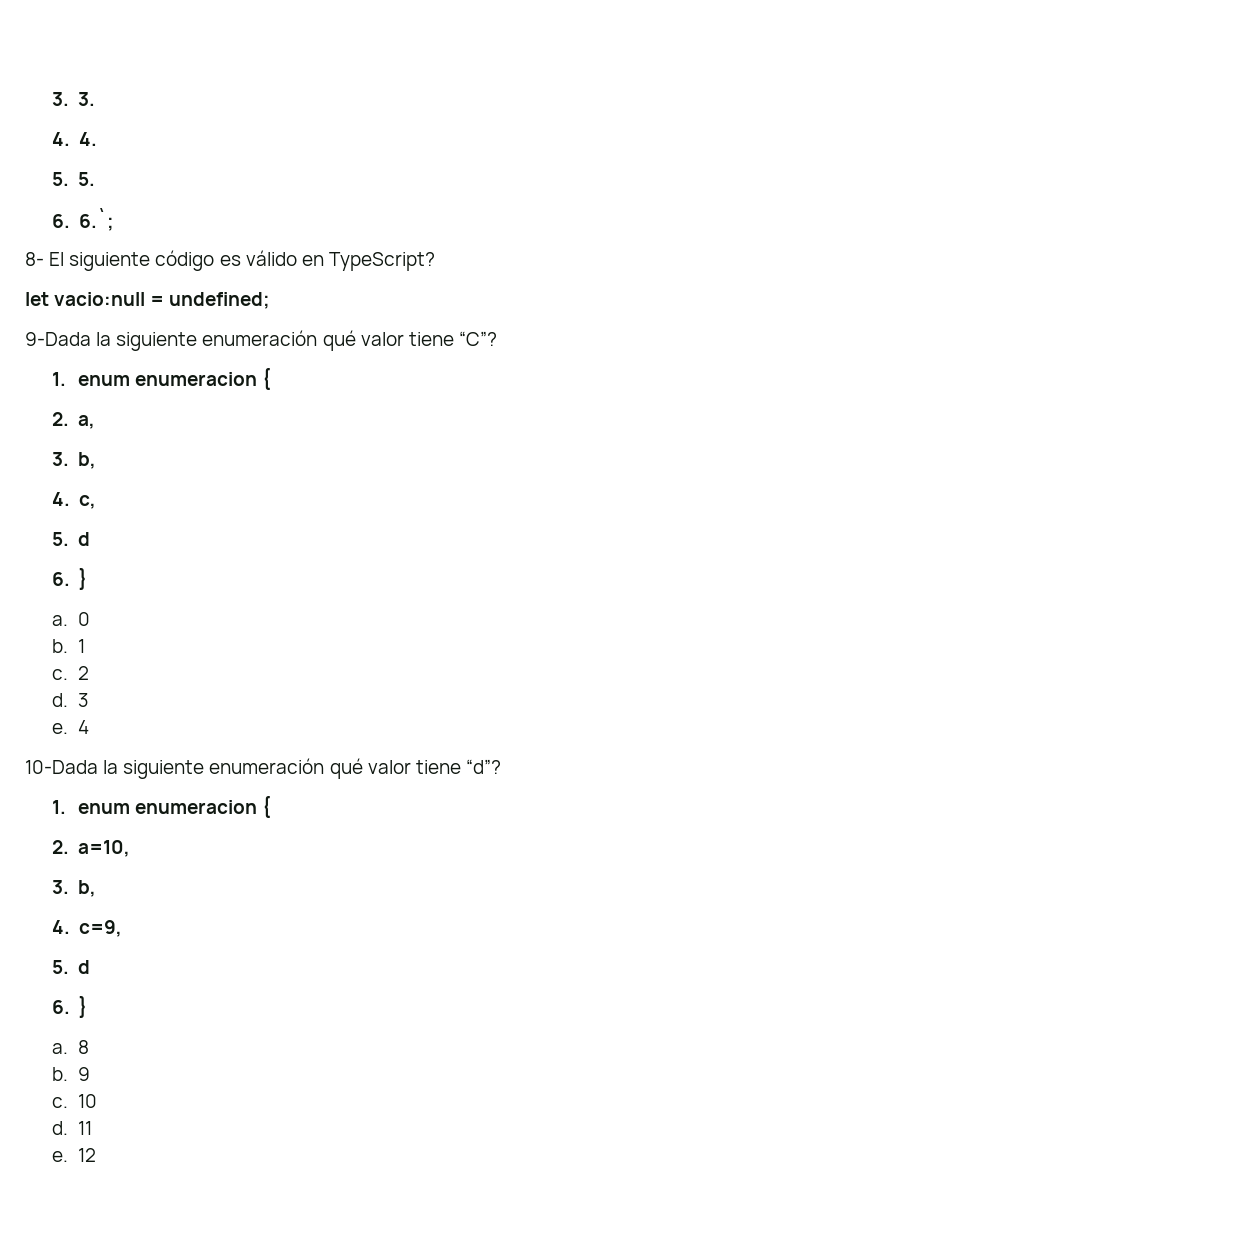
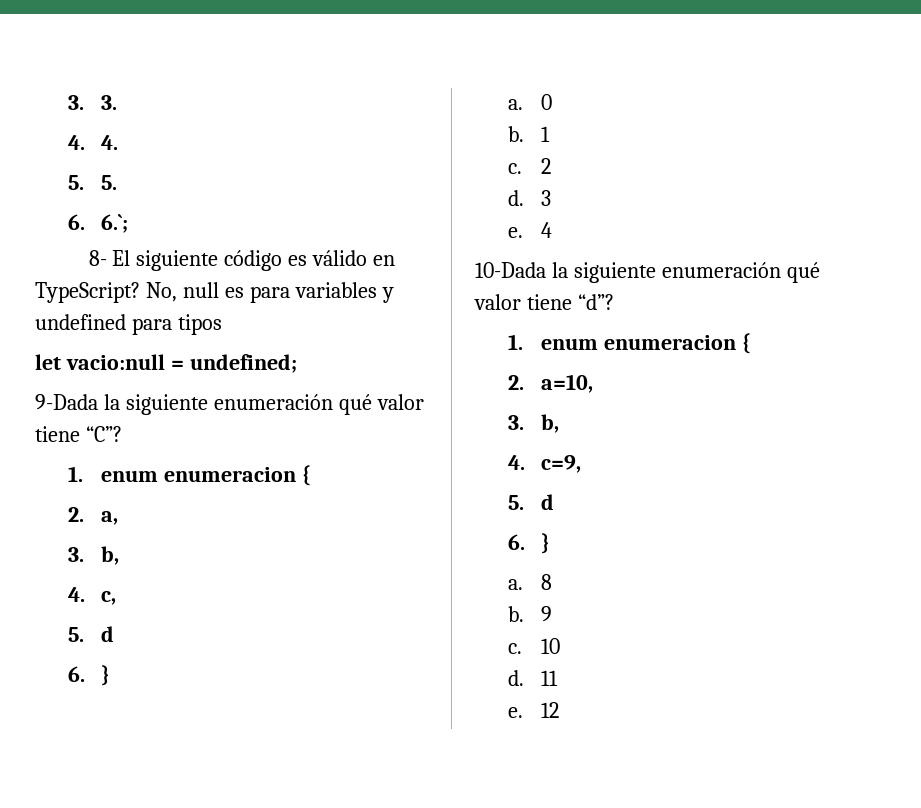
(435, 261) none -> [145,282,394,303] [35,314,222,335] No, null es para variables y undefined para tipos

